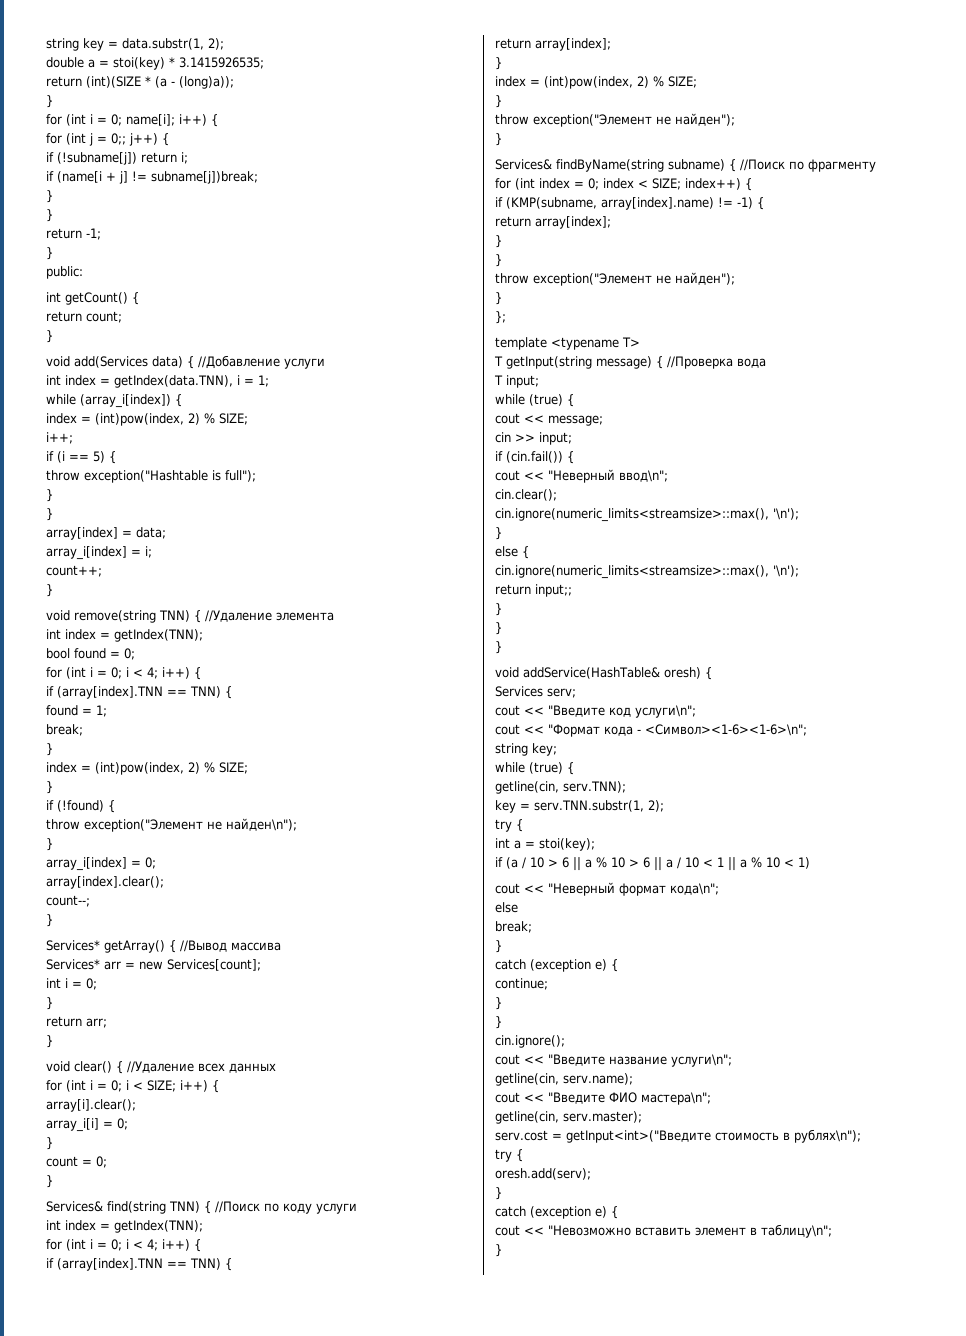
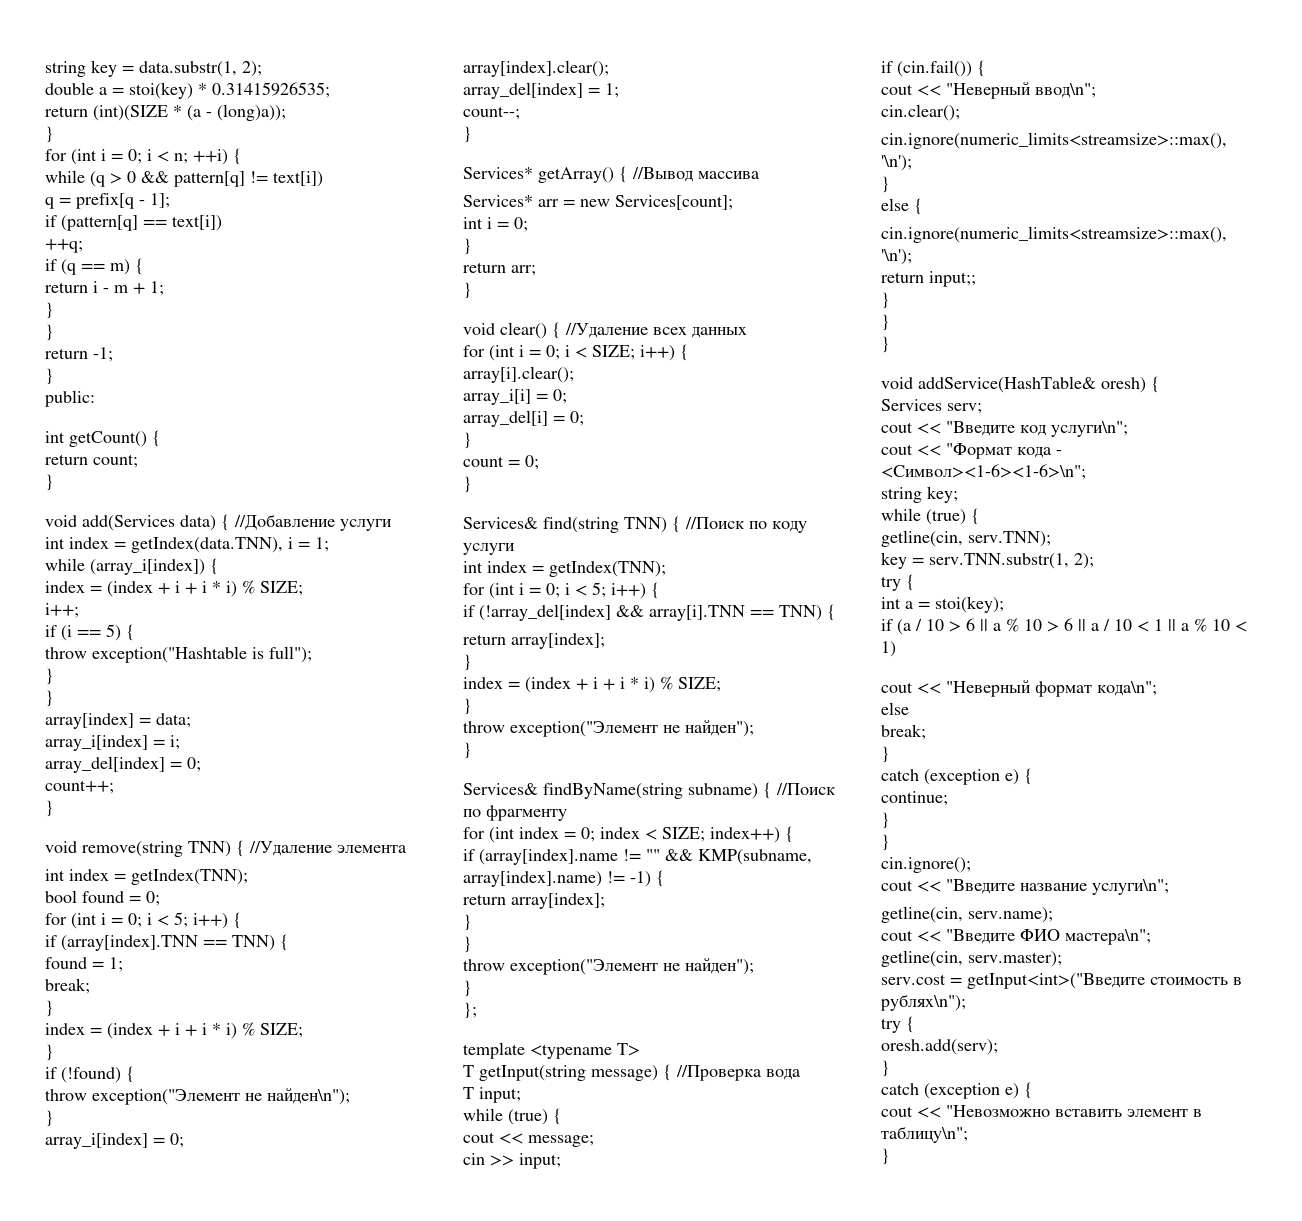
[179,57,264,69] 3.1415926535; -> [212,82,330,98] 0.31415926535;
[126,114,218,127] [46,133,169,146] [46,152,188,165] [46,171,258,184] name[i]; i++) { // for (int j = 0;; j++) { // if (!subname[j]) return i; // if (name[i + j] != subname[j])break; -> [147,148,242,165] [45,170,323,187] [45,193,170,209] [45,215,222,231] [45,239,83,253] [45,258,144,275] [45,281,164,296] i < n; ++i) { // while (q > 0 && pattern[q] != text[i]) // q = prefix[q - 1]; // if (pattern[q] == text[i]) // ++q; // if (q == m) { // return i - m + 1;
[95,413,200,426] (int)pow(index, 2) -> [107,581,237,597] (index + i + i * i)
(152, 552) none -> [45,756,201,773] // array_del[index] = 0;
[147,667,158,679] 4; -> [174,912,188,928] 5;
[95,762,200,775] (int)pow(index, 2) -> [107,1023,237,1039] (index + i + i * i)
(164, 882) none -> [463,82,619,99] // array_del[index] = 1;
(128, 1124) none -> [463,410,584,427] // array_del[i] = 0;
[147,1239,201,1252] [46,1258,163,1271] 4; i++) { // if (array[index].TNN -> [592,582,660,599] [463,604,745,621] 5; i++) { // if (!array_del[index] && array[i].TNN
[544,76,649,89] (int)pow(index, 2) -> [525,677,655,693] (index + i + i * i)
[506,197,597,209] (KMP(subname, -> [479,849,812,865] (array[index].name != "" && KMP(subname,

